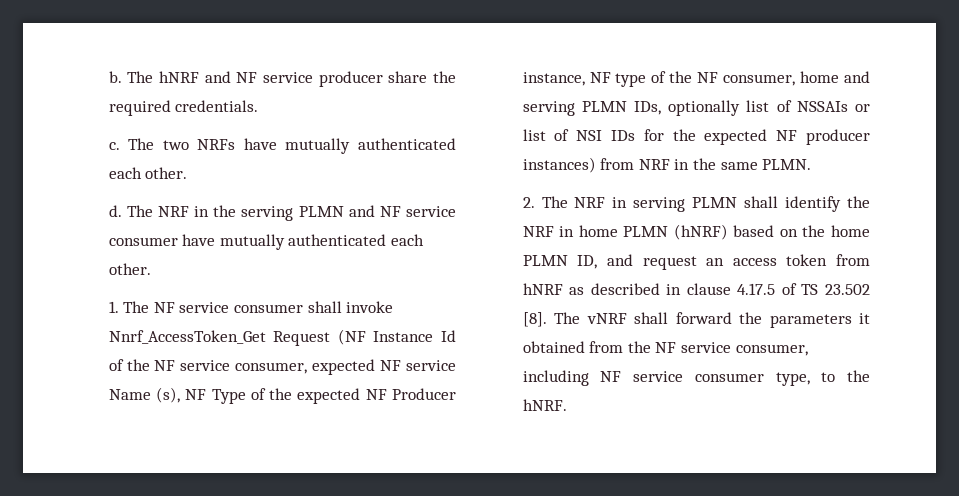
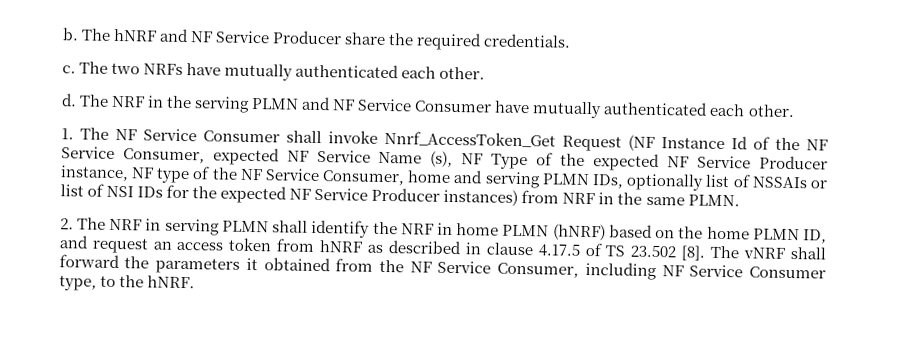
[262,71,383,87] service producer -> [215,30,343,45] Service Producer
[405,206,456,217] [108,237,178,246] service consumer -> [357,98,493,113] Service Consumer
[179,302,303,313] service consumer -> [142,128,280,143] Service Consumer
[180,359,456,375] service consumer, expected NF service -> [60,146,371,166] Service Consumer, expected NF Service
(387, 394) none -> [697,155,752,169] Service
[723,74,796,86] consumer, -> [264,168,406,186] Service Consumer,
[806,129,870,145] producer -> [314,187,441,202] Service Producer
[680,342,808,356] [522,370,764,386] service consumer, including NF service consumer -> [437,260,826,281] Service Consumer, including NF Service Consumer

